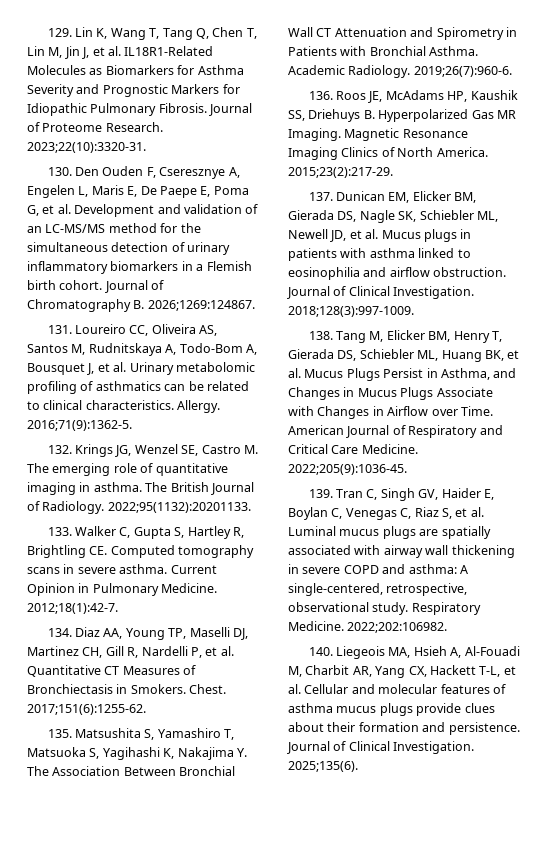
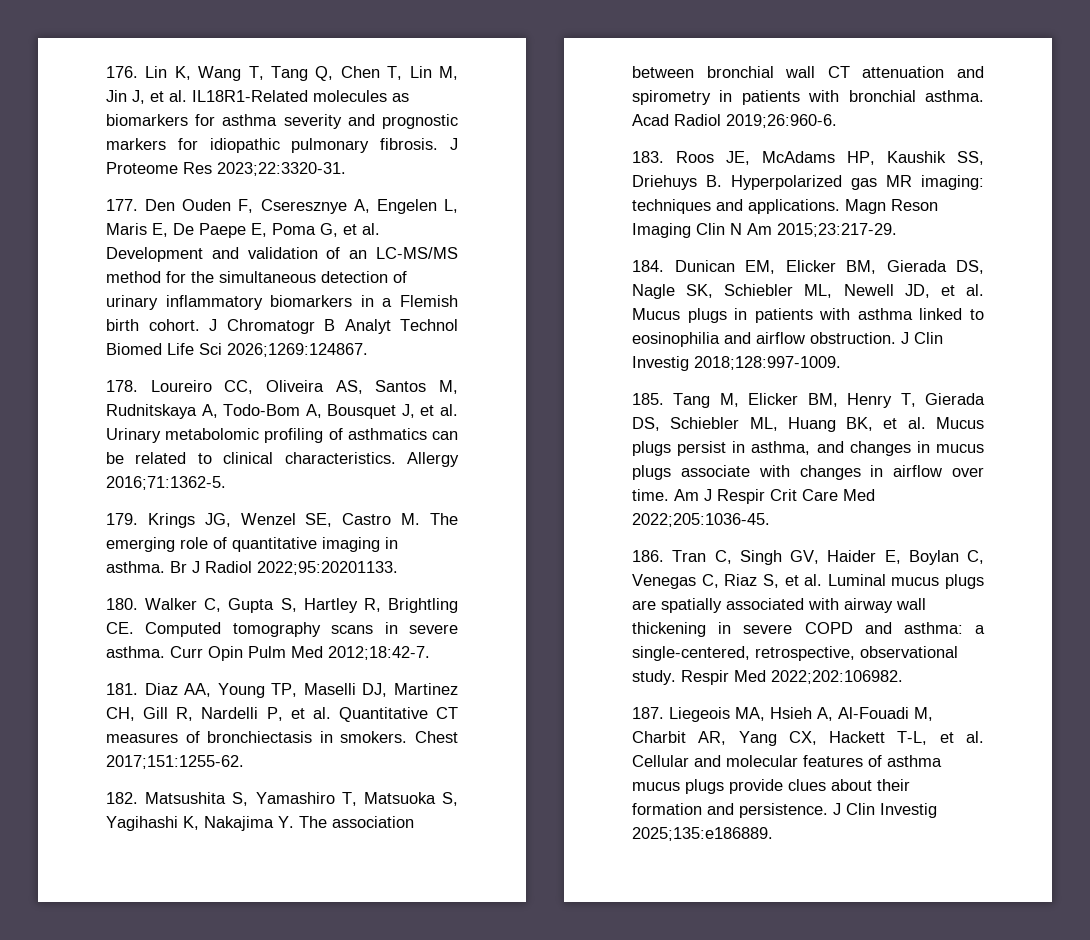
[47,28,72,37] 129. -> [106,66,138,78] 176.
[27,65,244,75] [27,84,240,97] [27,103,253,116] [27,122,163,132] [27,142,146,153] [47,167,72,176] Molecules as Biomarkers for Asthma Severity and Prognostic Markers for Idiopathic Pulmonary Fibrosis. Journal of Proteome Research. 2023;22(10):3320-31. // 130. -> [313,90,409,102] [106,114,458,129] [106,138,458,153] [106,162,346,176] [106,199,138,211] molecules as biomarkers for asthma severity and prognostic markers for idiopathic pulmonary fibrosis. J Proteome Res 2023;22:3320-31. // 177.
[104,280,165,293] [27,299,145,312] Journal of Chromatography B. -> [209,319,458,334] [106,343,222,355] J Chromatogr B Analyt Technol Biomed Life Sci
[47,325,72,334] 131. -> [106,380,138,392] 178.
[177,400,221,413] [27,420,132,431] [47,445,72,454] Allergy. 2016;71(9):1362-5. // 132. -> [407,452,459,467] [106,476,226,490] [106,513,138,525] Allergy 2016;71:1362-5. // 179.
[145,482,254,495] [27,501,251,514] [47,527,72,536] The British Journal of Radiology. 2022;95(1132):20201133. // 133. -> [170,561,398,575] [106,598,138,610] Br J Radiol 2022;95:20201133. // 180.
[170,565,217,574] [27,583,218,596] [27,603,118,614] [47,628,72,637] Current Opinion in Pulmonary Medicine. 2012;18(1):42-7. // 134. -> [170,646,430,661] [106,683,138,695] Curr Opin Pulm Med 2012;18:42-7. // 181.
[122,665,197,675] [27,684,227,694] [27,704,146,715] [47,729,72,738] Measures of Bronchiectasis in Smokers. Chest. 2017;151(6):1255-62. // 135. -> [106,731,458,743] [106,755,244,769] [106,792,138,804] measures of bronchiectasis in smokers. Chest 2017;151:1255-62. // 182.
[52,766,236,776] [288,27,517,40] [288,46,479,56] [288,65,512,78] [308,91,333,100] Association Between Bronchial Wall CT Attenuation and Spirometry in Patients with Bronchial Asthma. Academic Radiology. 2019;26(7):960-6. // 136. -> [332,816,414,828] [632,66,984,78] [632,90,984,105] [632,114,837,128] [632,151,664,163] association between bronchial wall CT attenuation and spirometry in patients with bronchial asthma. Acad Radiol 2019;26:960-6. // 183.
[471,110,516,119] [288,128,468,141] [288,147,488,160] [288,167,393,178] [308,192,333,201] Gas MR Imaging. Magnetic Resonance Imaging Clinics of North America. 2015;23(2):217-29. // 137. -> [851,175,984,190] [632,199,938,214] [632,223,897,238] [632,260,664,272] gas MR imaging: techniques and applications. Magn Reson Imaging Clin N Am 2015;23:217-29. // 184.
[287,286,475,299] [288,306,414,317] [308,331,333,340] Journal of Clinical Investigation. 2018;128(3):997-1009. // 138. -> [901,332,943,344] [632,356,841,371] [632,393,664,405] J Clin Investig 2018;128:997-1009. // 185.
[346,368,517,381] [288,387,493,400] [288,406,493,419] [288,425,503,438] [288,444,418,454] [288,464,407,475] [308,489,333,498] Plugs Persist in Asthma, and Changes in Mucus Plugs Associate with Changes in Airflow over Time. American Journal of Respiratory and Critical Care Medicine. 2022;205(9):1036-45. // 139. -> [632,441,984,456] [632,465,984,480] [632,489,875,504] [632,513,770,527] [632,550,664,562] plugs persist in asthma, and changes in mucus plugs associate with changes in airflow over time. Am J Respir Crit Care Med 2022;205:1036-45. // 186.
[459,565,468,574] A -> [975,625,985,634] a
[411,602,481,615] [288,621,344,631] Respiratory Medicine. -> [681,670,766,685] Respir Med
[308,647,333,656] 140. -> [632,707,664,719] 187.
[287,741,475,754] [288,761,358,772] Journal of Clinical Investigation. 2025;135(6). -> [833,803,937,818] [632,827,773,841] J Clin Investig 2025;135:e186889.

